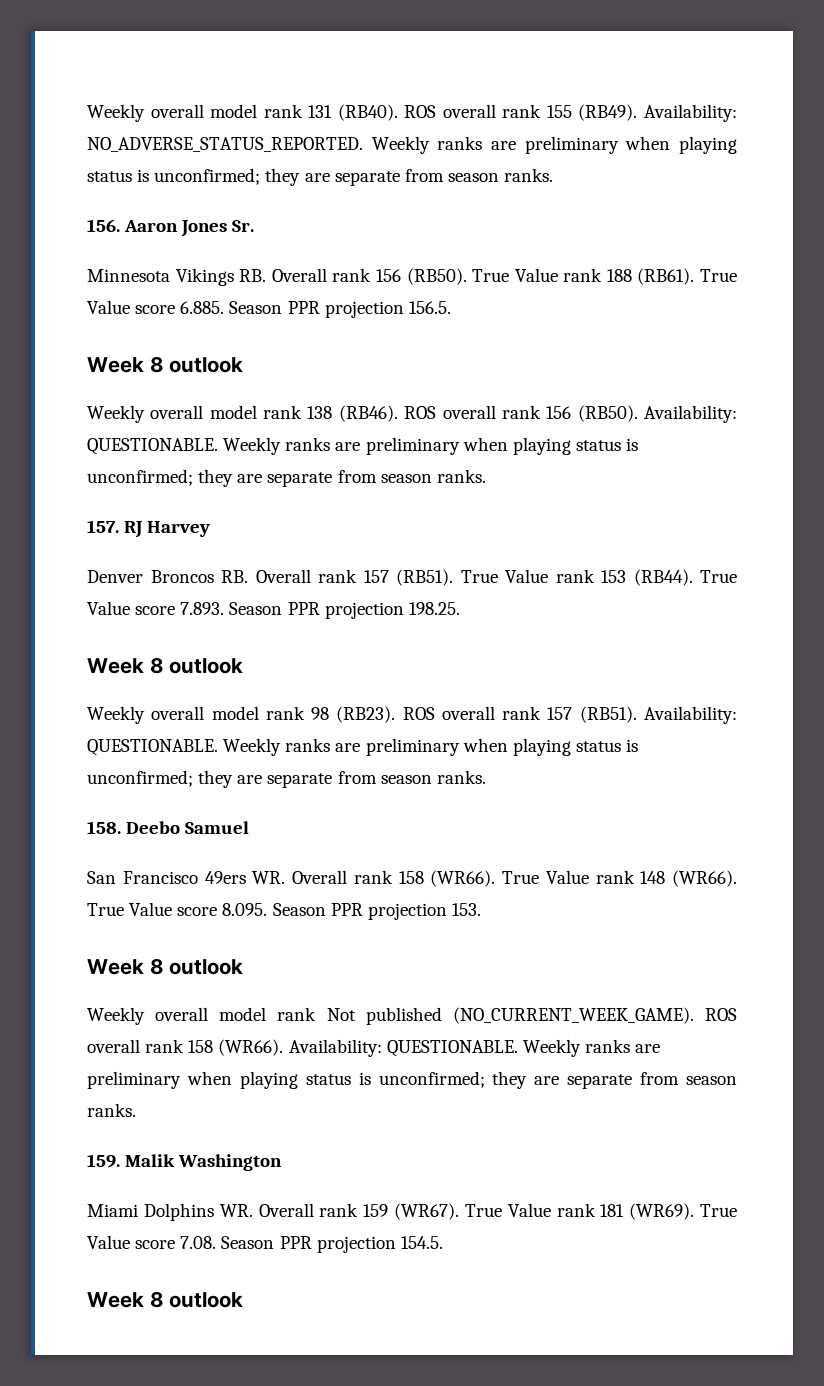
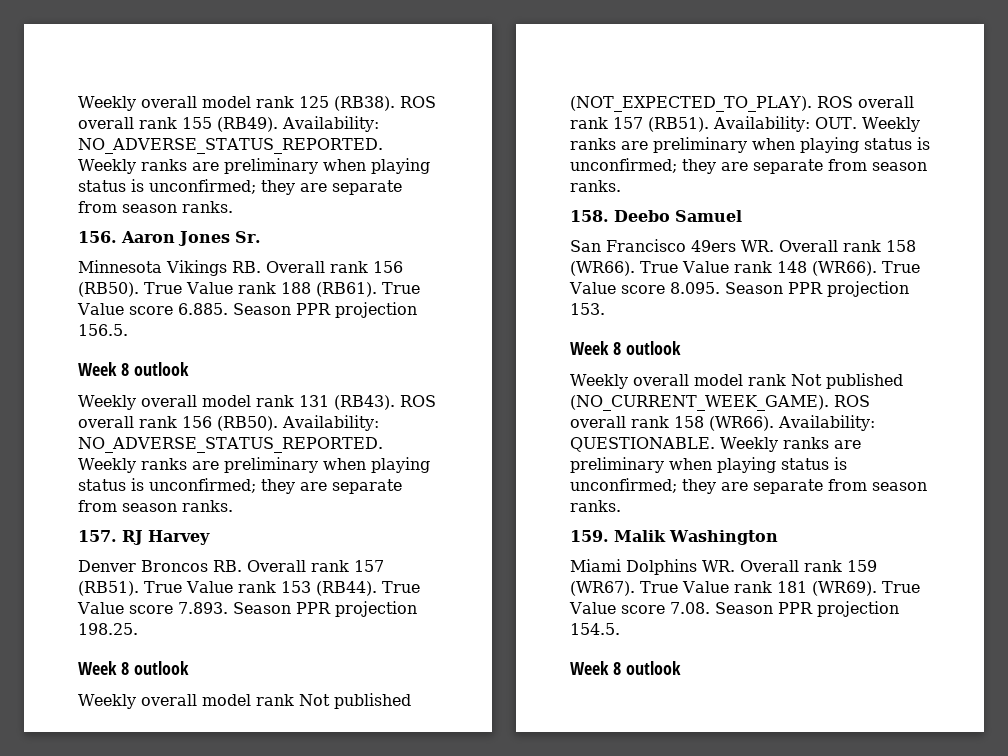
[87,104,398,122] Weekly overall model rank 131 (RB40). -> [78,96,395,111] Weekly overall model rank 125 (RB38).
[307,405,398,422] 138 (RB46). -> [298,395,395,410] 131 (RB43).
[87,438,218,455] QUESTIONABLE. -> [78,437,383,453] NO_ADVERSE_STATUS_REPORTED.
[311,706,396,723] 98 (RB23). -> [298,693,411,709] [570,96,812,112] Not published (NOT_EXPECTED_TO_PLAY).
[87,739,218,756] QUESTIONABLE. -> [815,117,857,129] OUT.

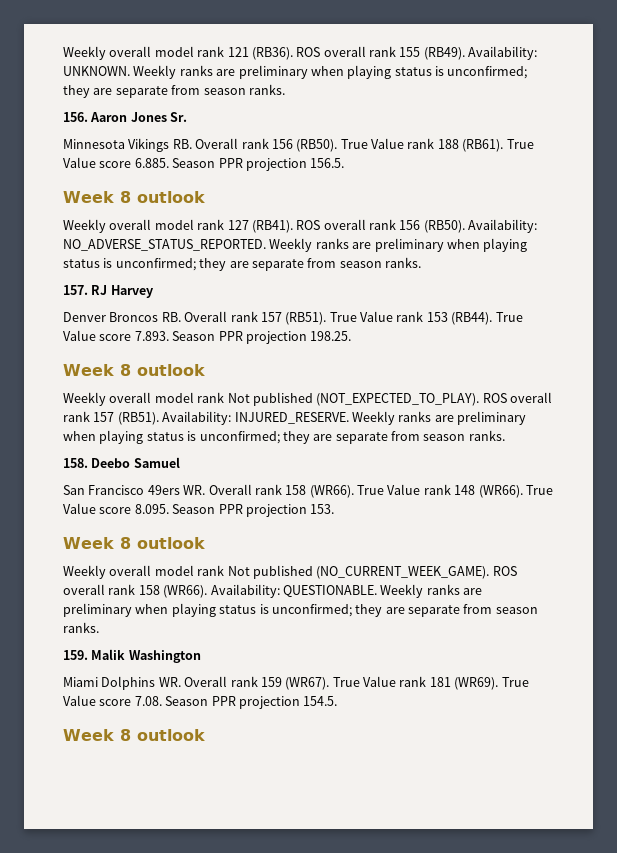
[78,96,395,111] Weekly overall model rank 125 (RB38). -> [63,46,293,60] Weekly overall model rank 121 (RB36).
[78,138,383,154] NO_ADVERSE_STATUS_REPORTED. -> [63,66,130,76] UNKNOWN.
[298,395,395,410] 131 (RB43). -> [227,220,293,233] 127 (RB41).
[815,117,857,129] OUT. -> [234,412,349,424] INJURED_RESERVE.

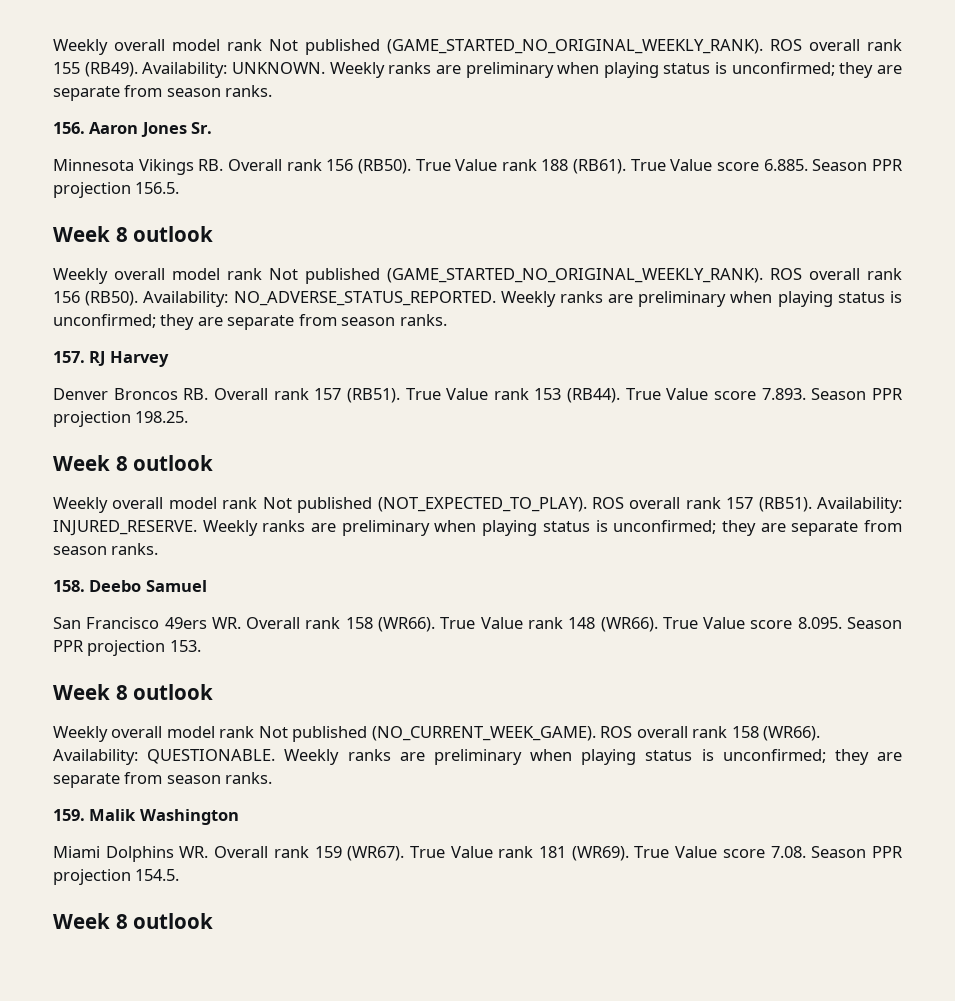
[63,46,293,60] Weekly overall model rank 121 (RB36). -> [53,39,763,55] Weekly overall model rank Not published (GAME_STARTED_NO_ORIGINAL_WEEKLY_RANK).
[227,220,293,233] 127 (RB41). -> [269,268,763,284] Not published (GAME_STARTED_NO_ORIGINAL_WEEKLY_RANK).

